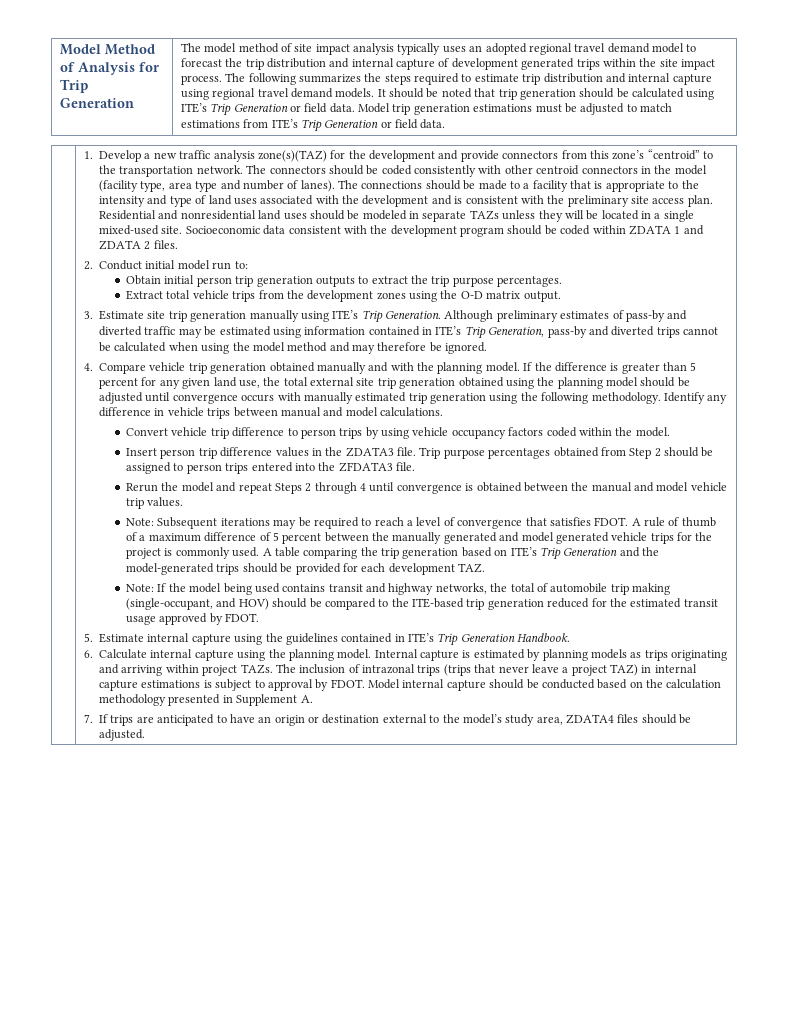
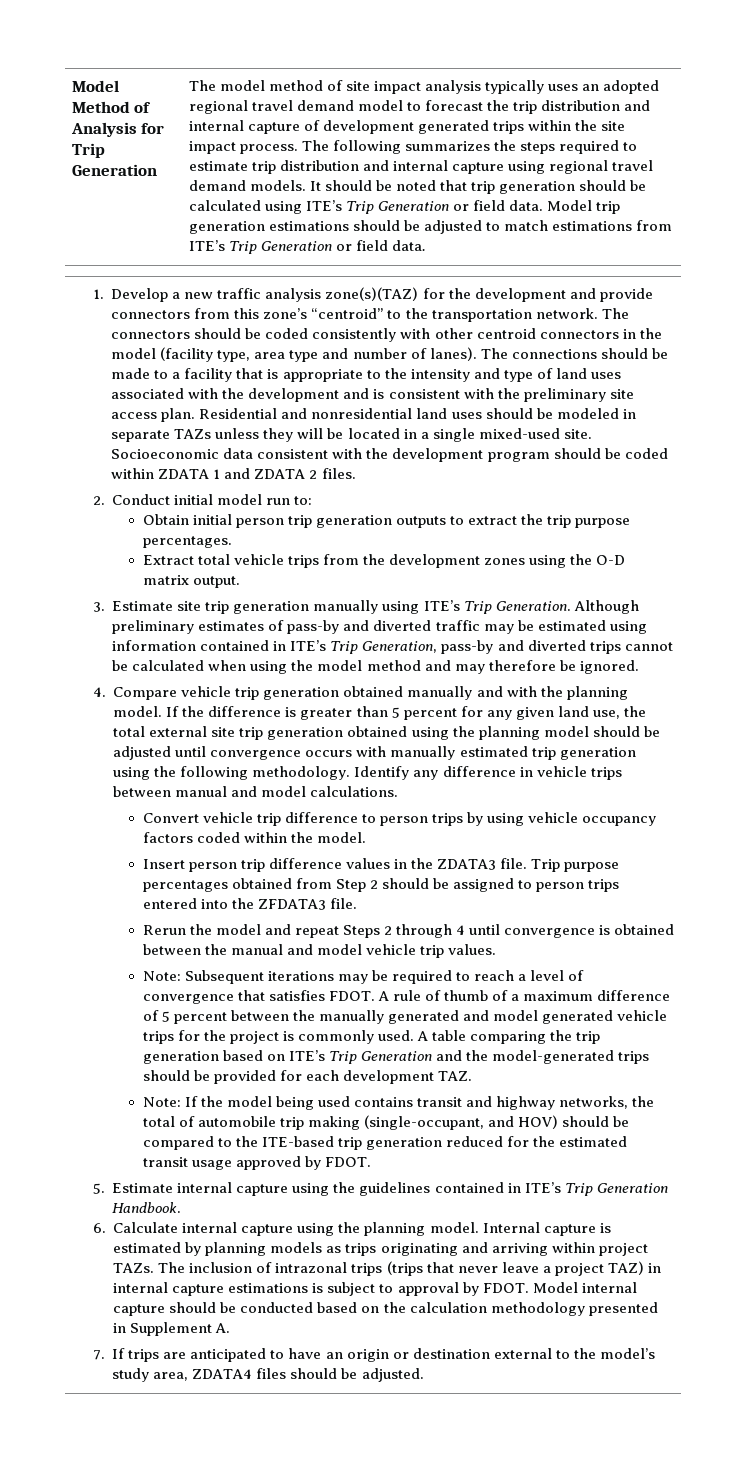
[535,104,562,113] must -> [352,220,400,231] should

